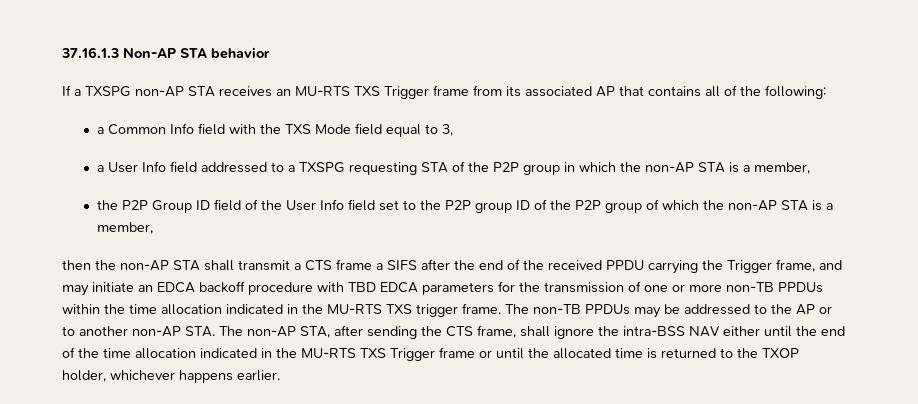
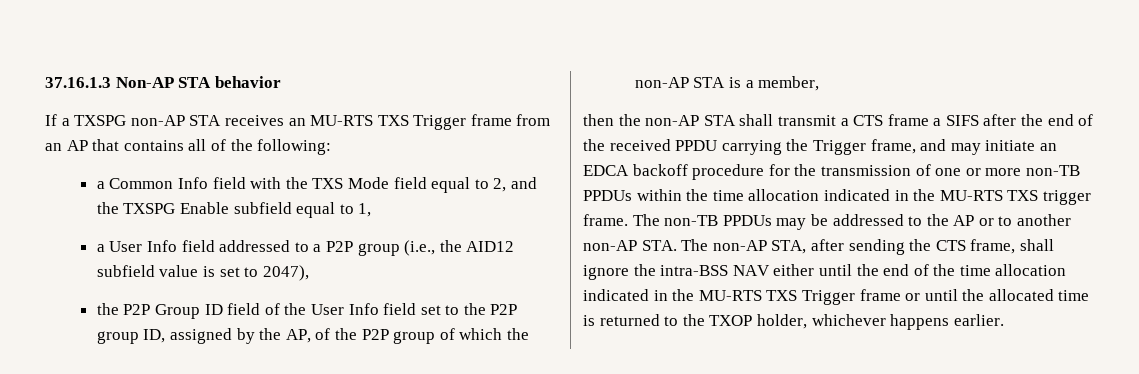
[506,86,592,97] its associated -> [45,143,62,151] an
[441,124,453,136] 3, -> [493,177,537,192] [96,202,372,218] 2, and the TXSPG Enable subfield equal to 1,
[298,161,810,175] TXSPG requesting STA of the P2P group in which the non-AP STA is a member, -> [325,240,515,256] [96,265,309,281] P2P group (i.e., the AID12 subfield value is set to 2047),
[515,200,530,210] ID -> [143,328,311,344] ID, assigned by the AP,
[317,282,494,295] with TBD EDCA parameters -> (765, 172) none

